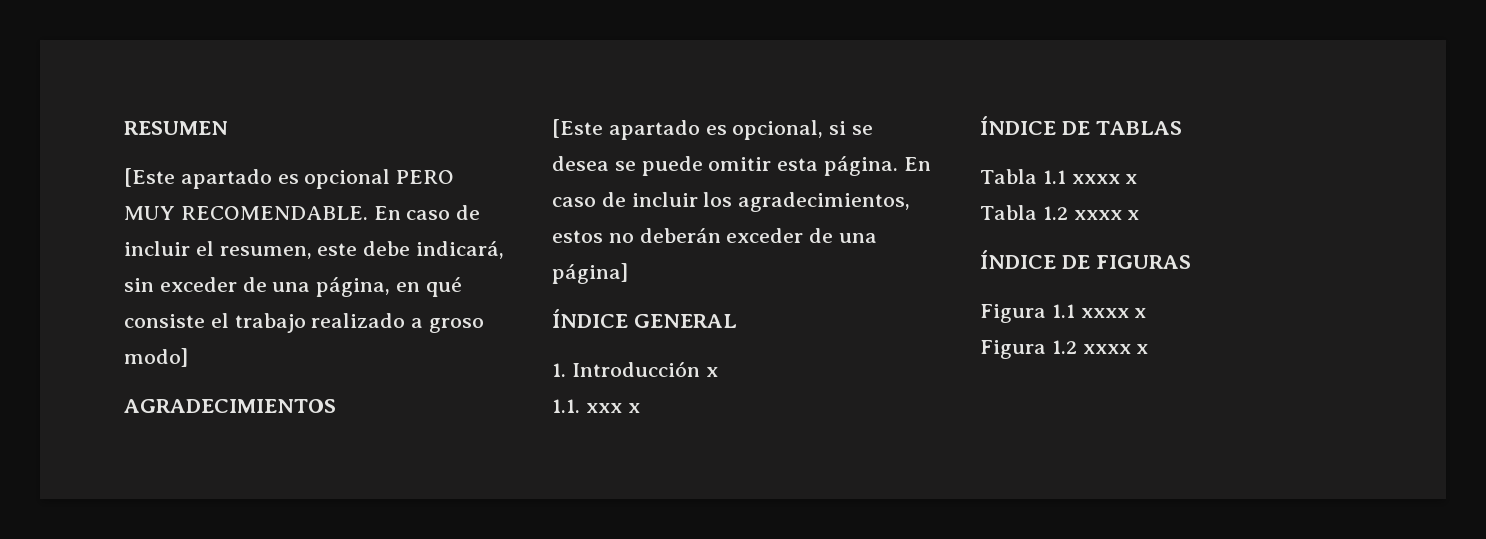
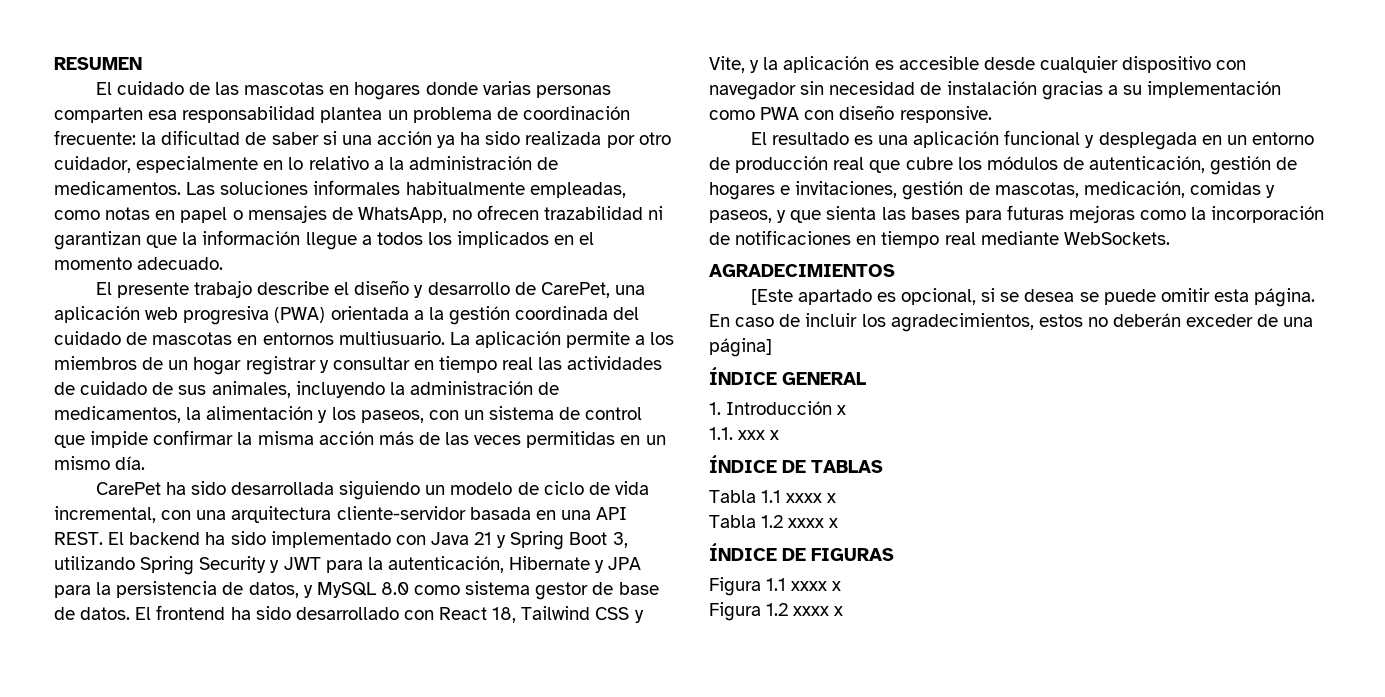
[124,168,455,189] [124,205,481,220] [124,241,505,259] [124,277,462,297] [124,313,485,333] [124,348,188,367] [Este apartado es opcional PERO MUY RECOMENDABLE. En caso de incluir el resumen, este debe indicará, sin exceder de una página, en qué consiste el trabajo realizado a groso modo] -> [95,81,611,100] [54,106,630,123] [54,130,671,148] [54,156,559,173] [54,180,626,198] [54,205,664,223] [54,230,595,250] [54,257,224,270] [95,280,645,298] [54,306,640,325] [54,331,675,348] [54,356,663,375] [54,381,560,398] [54,406,643,423] [54,430,666,448] [54,456,146,470] [95,481,649,500] [54,506,628,523] [54,531,628,550] [54,556,642,575] [54,581,659,600] [54,605,644,623] [709,56,1247,73] [709,81,1282,100] [709,105,992,123] [750,130,1314,150] [709,156,1298,175] [709,181,1276,200] [709,205,1325,223] [709,230,1170,248] El cuidado de las mascotas en hogares donde varias personas comparten esa responsabilidad plantea un problema de coordinación frecuente: la dificultad de saber si una acción ya ha sido realizada por otro cuidador, especialmente en lo relativo a la administración de medicamentos. Las soluciones informales habitualmente empleadas, como notas en papel o mensajes de WhatsApp, no ofrecen trazabilidad ni garantizan que la información llegue a todos los implicados en el momento adecuado. // El presente trabajo describe el diseño y desarrollo de CarePet, una aplicación web progresiva (PWA) orientada a la gestión coordinada del cuidado de mascotas en entornos multiusuario. La aplicación permite a los miembros de un hogar registrar y consultar en tiempo real las actividades de cuidado de sus animales, incluyendo la administración de medicamentos, la alimentación y los paseos, con un sistema de control que impide confirmar la misma acción más de las veces permitidas en un mismo día. // CarePet ha sido desarrollada siguiendo un modelo de ciclo de vida incremental, con una arquitectura cliente-servidor basada en una API REST. El backend ha sido implementado con Java 21 y Spring Boot 3, utilizando Spring Security y JWT para la autenticación, Hibernate y JPA para la persistencia de datos, y MySQL 8.0 como sistema gestor de base de datos. El frontend ha sido desarrollado con React 18, Tailwind CSS y Vite, y la aplicación es accesible desde cualquier dispositivo con navegador sin necesidad de instalación gracias a su implementación como PWA con diseño responsive. // El resultado es una aplicación funcional y desplegada en un entorno de producción real que cubre los módulos de autenticación, gestión de hogares e invitaciones, gestión de mascotas, medicación, comidas y paseos, y que sienta las bases para futuras mejoras como la incorporación de notificaciones en tiempo real mediante WebSockets.

